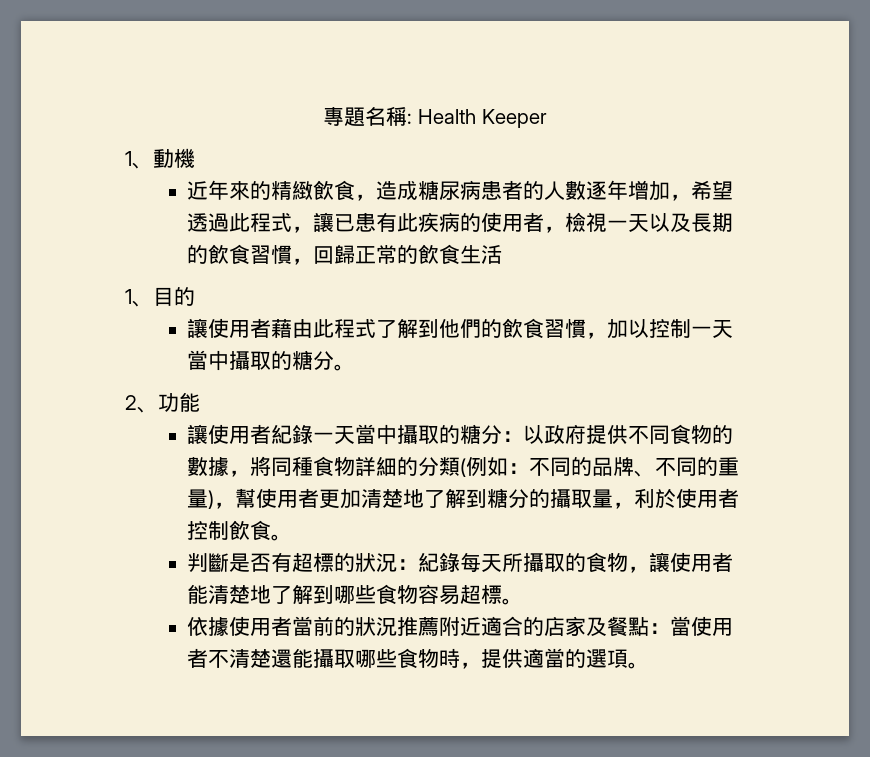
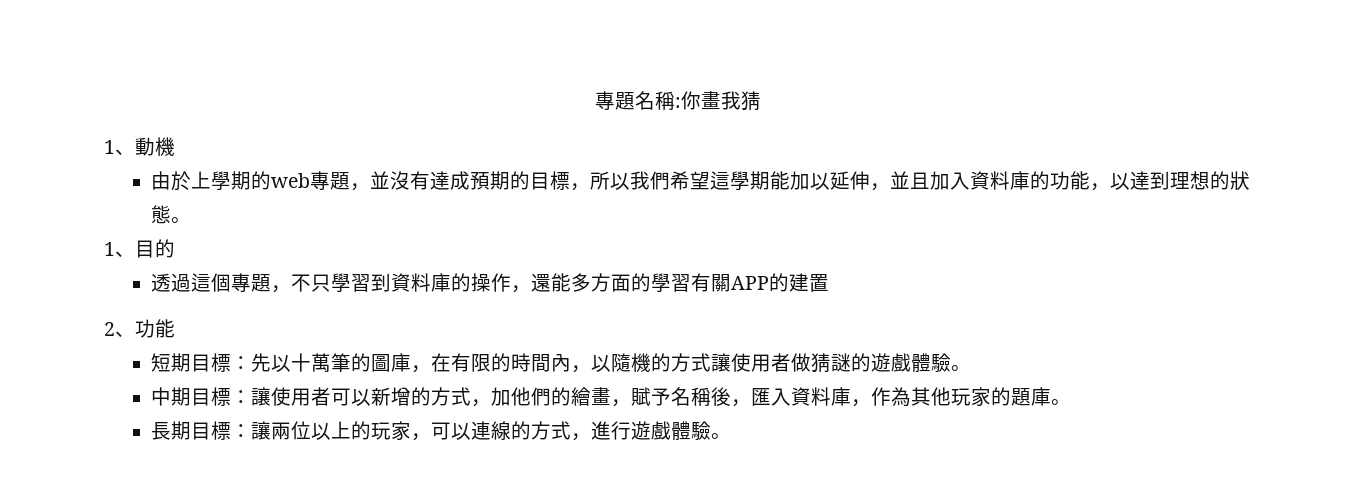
[418,109,547,128] Health Keeper -> [681,91,761,111] 你畫我猜
[187,180,734,201] [187,212,734,233] [187,244,503,265] [125,287,195,307] [187,318,734,339] [187,350,356,371] [125,392,200,413] [187,424,734,445] [187,456,740,477] [187,488,740,509] [187,520,293,541] [187,552,734,573] [187,584,524,605] [187,616,734,637] [187,648,629,669] 近年來的精緻飲食，造成糖尿病患者的人數逐年增加，希望透過此程式，讓已患有此疾病的使用者，檢視一天以及長期的飲食習慣，回歸正常的飲食生活 // 1、目的 // 讓使用者藉由此程式了解到他們的飲食習慣，加以控制一天當中攝取的糖分。 // 2、功能 // 讓使用者紀錄一天當中攝取的糖分：以政府提供不同食物的數據，將同種食物詳細的分類(例如：不同的品牌、不同的重量)，幫使用者更加清楚地了解到糖分的攝取量，利於使用者控制飲食。 // 判斷是否有超標的狀況：紀錄每天所攝取的食物，讓使用者能清楚地了解到哪些食物容易超標。 // 依據使用者當前的狀況推薦附近適合的店家及餐點：當使用者不清楚還能攝取哪些食物時，提供適當的選項 -> [150,171,1250,191] [150,205,191,224] [104,239,175,258] [150,273,829,293] [104,319,175,338] [150,353,971,373] [150,387,1071,407] [150,421,711,441] 由於上學期的web專題，並沒有達成預期的目標，所以我們希望這學期能加以延伸，並且加入資料庫的功能，以達到理想的狀態。 // 1、目的 // 透過這個專題，不只學習到資料庫的操作，還能多方面的學習有關APP的建置 // 2、功能 // 短期目標：先以十萬筆的圖庫，在有限的時間內，以隨機的方式讓使用者做猜謎的遊戲體驗。 // 中期目標：讓使用者可以新增的方式，加他們的繪畫，賦予名稱後，匯入資料庫，作為其他玩家的題庫。 // 長期目標：讓兩位以上的玩家，可以連線的方式，進行遊戲體驗

